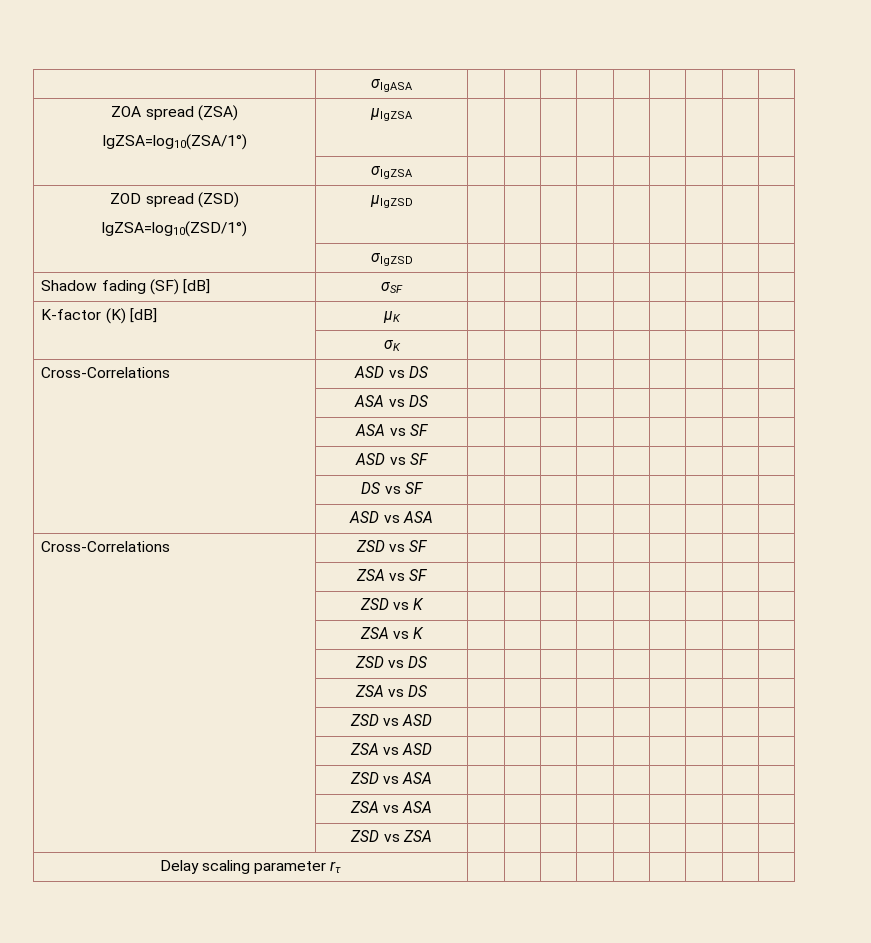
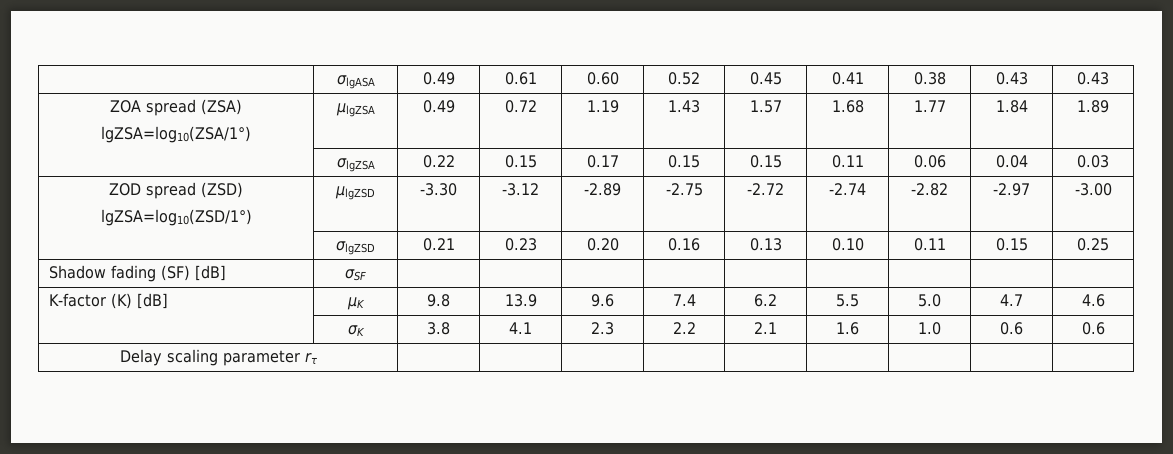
(414, 85) | | | | | | | | -> [422,72,455,85] [504,72,537,85] [586,72,619,85] [668,72,700,85] [749,72,782,85] [831,72,864,85] [913,72,946,85] [995,72,1028,85] [1077,72,1109,85] 0.49 | 0.61 | 0.60 | 0.52 | 0.45 | 0.41 | 0.38 | 0.43 | 0.43
[371,166,414,179] | | | | | | | | // | σlgZSA | | | | | | | | | -> [422,100,455,113] [504,100,537,113] [586,100,619,113] [668,100,700,113] [749,100,782,113] [831,100,864,113] [913,100,946,112] [995,100,1028,113] [1077,100,1109,113] [336,158,375,172] [422,155,455,168] [504,155,537,168] [586,155,619,168] [668,155,700,168] [749,155,782,168] [831,155,864,168] [913,155,946,168] [995,155,1028,168] [1077,155,1109,168] 0.49 | 0.72 | 1.19 | 1.43 | 1.57 | 1.68 | 1.77 | 1.84 | 1.89 // | σlgZSA | 0.22 | 0.15 | 0.17 | 0.15 | 0.15 | 0.11 | 0.06 | 0.04 | 0.03
[370,253,413,266] | | | | | | | | // | σlgZSD | | | | | | | | | -> [420,183,457,196] [502,183,539,196] [584,183,621,196] [665,183,703,196] [747,183,784,195] [829,183,866,195] [911,183,948,196] [993,183,1030,196] [1074,183,1112,196] [336,241,375,255] [422,238,455,251] [504,238,537,251] [586,238,619,251] [668,238,700,251] [749,238,782,251] [831,238,864,251] [913,238,946,251] [995,238,1028,251] [1077,238,1109,251] -3.30 | -3.12 | -2.89 | -2.75 | -2.72 | -2.74 | -2.82 | -2.97 | -3.00 // | σlgZSD | 0.21 | 0.23 | 0.20 | 0.16 | 0.13 | 0.10 | 0.11 | 0.15 | 0.25
[383,340,401,351] [41,367,171,378] [354,366,428,378] [354,395,428,407] [355,424,428,436] [355,453,428,465] [361,482,423,494] [349,511,433,523] [41,541,171,552] [355,540,428,552] [355,569,428,581] [359,598,425,610] [359,627,425,639] [354,656,428,668] [354,685,428,697] [349,714,433,726] [349,743,433,755] [349,772,433,784] [349,801,433,813] [350,830,432,842] | | | | | | | | // | σK | | | | | | | | | // Cross-Correlations | ASD vs DS | | | | | | | | | // | ASA vs DS | | | | | | | | | // | ASA vs SF | | | | | | | | | // | ASD vs SF | | | | | | | | | // | DS vs SF | | | | | | | | | // | ASD vs ASA | | | | | | | | | // Cross-Correlations | ZSD vs SF | | | | | | | | | // | ZSA vs SF | | | | | | | | | // | ZSD vs K | | | | | | | | | // | ZSA vs K | | | | | | | | | // | ZSD vs DS | | | | | | | | | // | ZSA vs DS | | | | | | | | | // | ZSD vs ASD | | | | | | | | | // | ZSA vs ASD | | | | | | | | | // | ZSD vs ASA | | | | | | | | | // | ZSA vs ASA | | | | | | | | | // | ZSD vs ZSA | | | | | | | | | -> [427,294,450,307] [504,294,537,307] [591,294,614,307] [672,294,696,306] [754,294,777,307] [836,294,859,307] [918,294,941,307] [1000,294,1023,306] [1081,294,1105,307] [348,325,365,336] [427,322,450,335] [509,322,532,334] [591,322,614,335] [672,322,696,334] [754,322,777,334] [836,322,859,335] [918,322,941,335] [1000,322,1023,335] [1081,322,1105,335] 9.8 | 13.9 | 9.6 | 7.4 | 6.2 | 5.5 | 5.0 | 4.7 | 4.6 // | σK | 3.8 | 4.1 | 2.3 | 2.2 | 2.1 | 1.6 | 1.0 | 0.6 | 0.6

